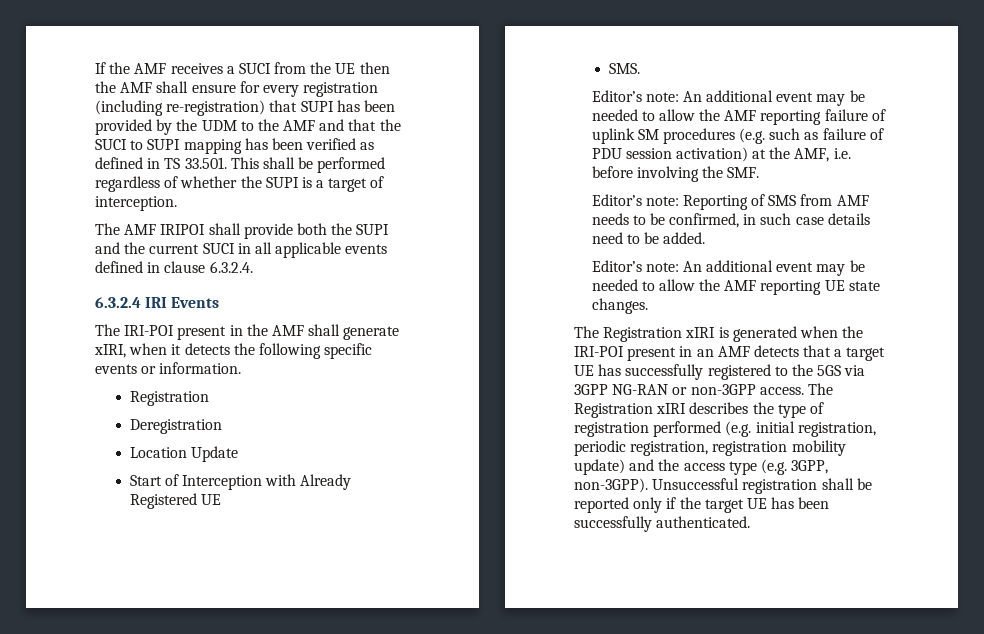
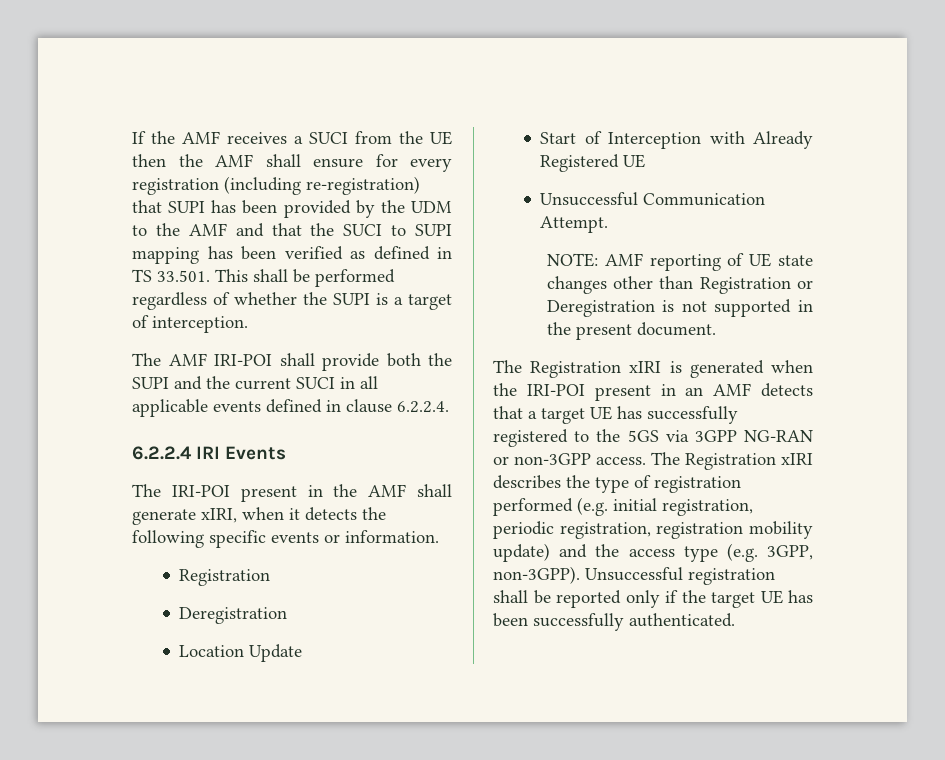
[160,224,206,235] IRIPOI -> [214,354,272,366] IRI-POI
[209,261,253,273] [95,297,141,308] 6.3.2.4. // 6.3.2.4 -> [397,401,449,413] [132,446,192,460] 6.2.2.4. // 6.2.2.4
[608,63,640,74] [591,90,865,106] [591,109,886,125] [591,128,884,144] [591,147,851,162] [591,166,760,182] [591,194,869,210] [591,213,870,228] [591,232,706,244] [591,260,865,276] [591,279,880,295] [591,298,648,314] SMS. // Editor’s note: An additional event may be needed to allow the AMF reporting failure of uplink SM procedures (e.g. such as failure of PDU session activation) at the AMF, i.e. before involving the SMF. // Editor’s note: Reporting of SMS from AMF needs to be confirmed, in such case details need to be added. // Editor’s note: An additional event may be needed to allow the AMF reporting UE state changes. -> [540,192,766,206] [540,216,609,233] [546,253,813,271] [546,276,813,294] [546,299,813,317] [546,322,716,340] Unsuccessful Communication Attempt. // NOTE: AMF reporting of UE state changes other than Registration or Deregistration is not supported in the present document.

